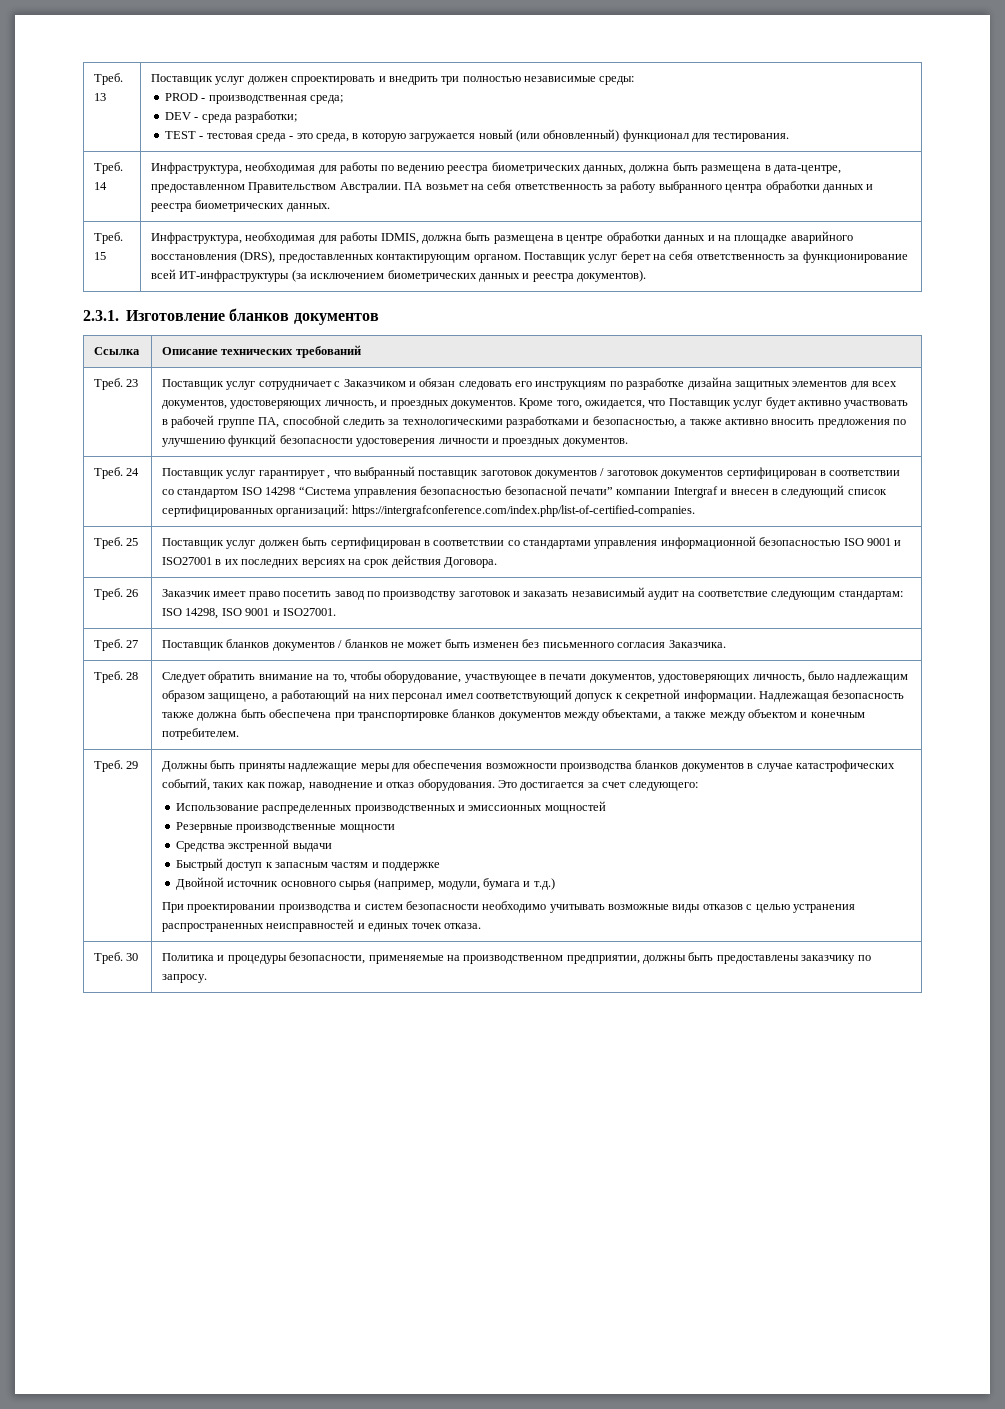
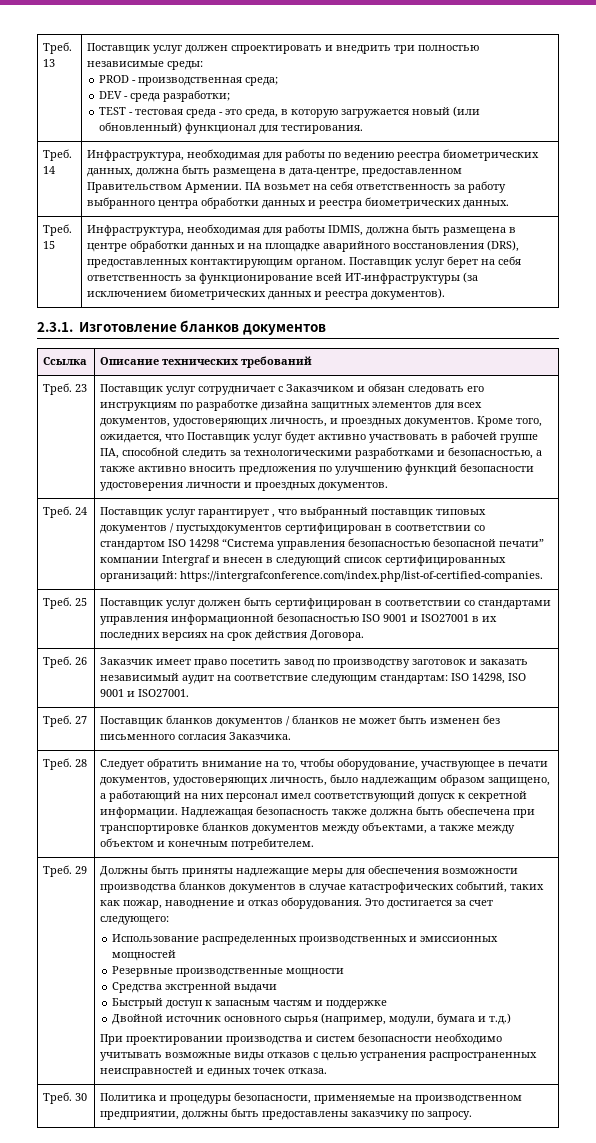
[339,182,401,193] Австралии. -> [185,182,243,193] Армении.
[480,468,724,479] заготовок документов / заготовок документов -> [436,509,487,515] [100,523,283,534] типовых документов / пустыхдокументов

